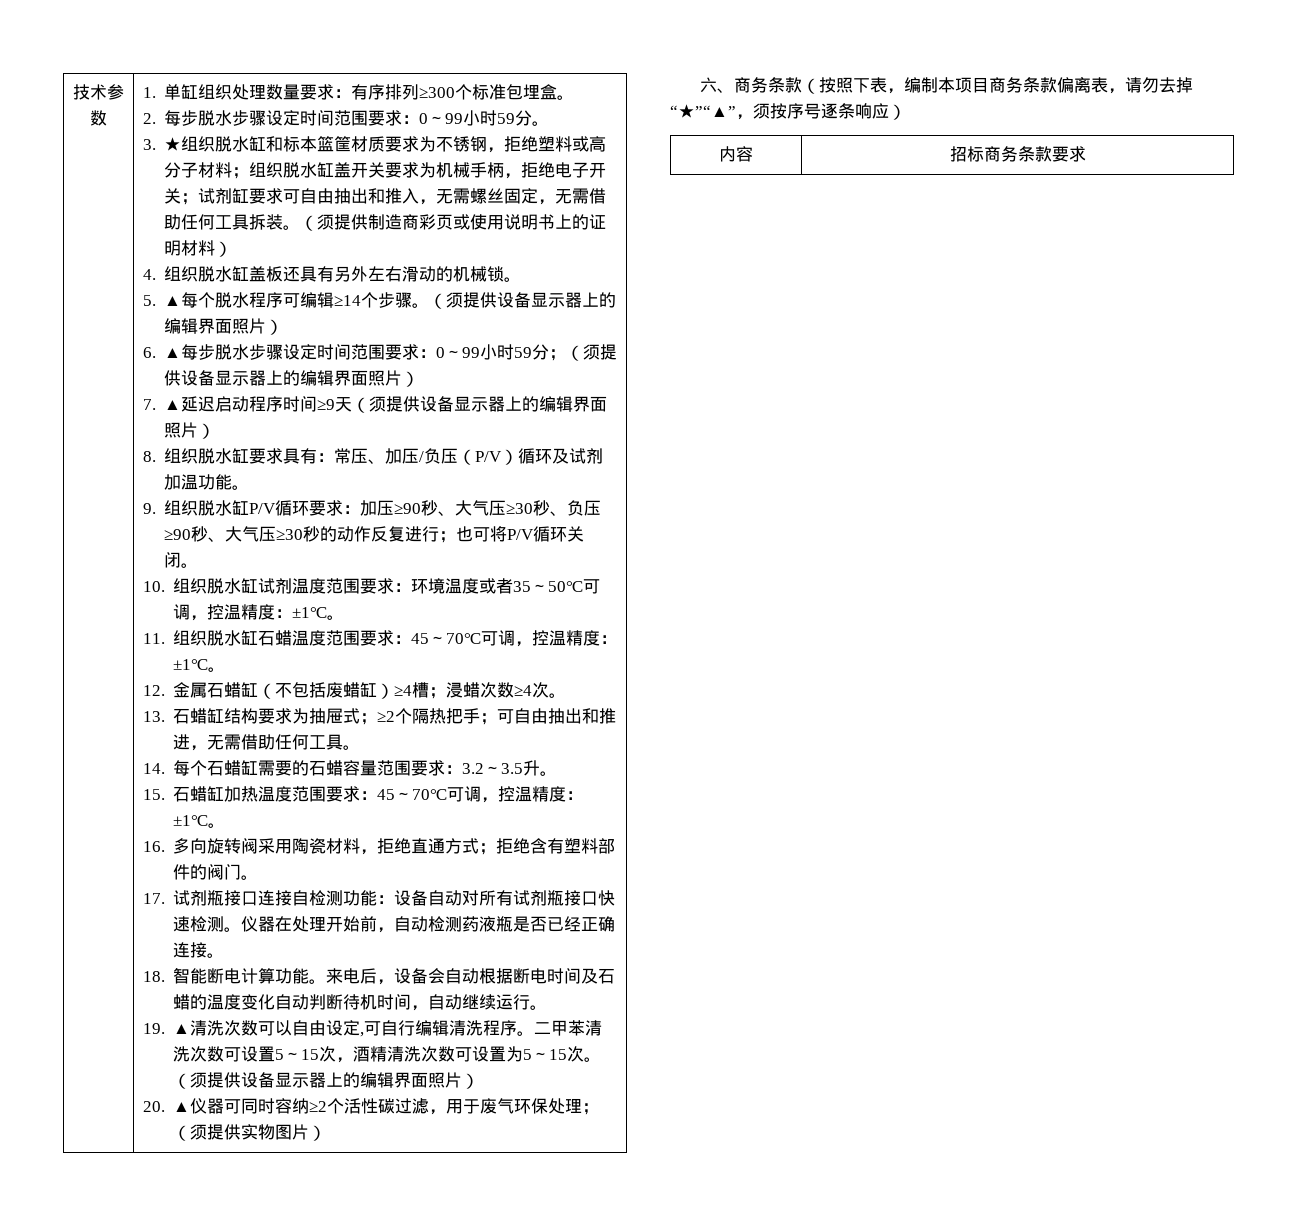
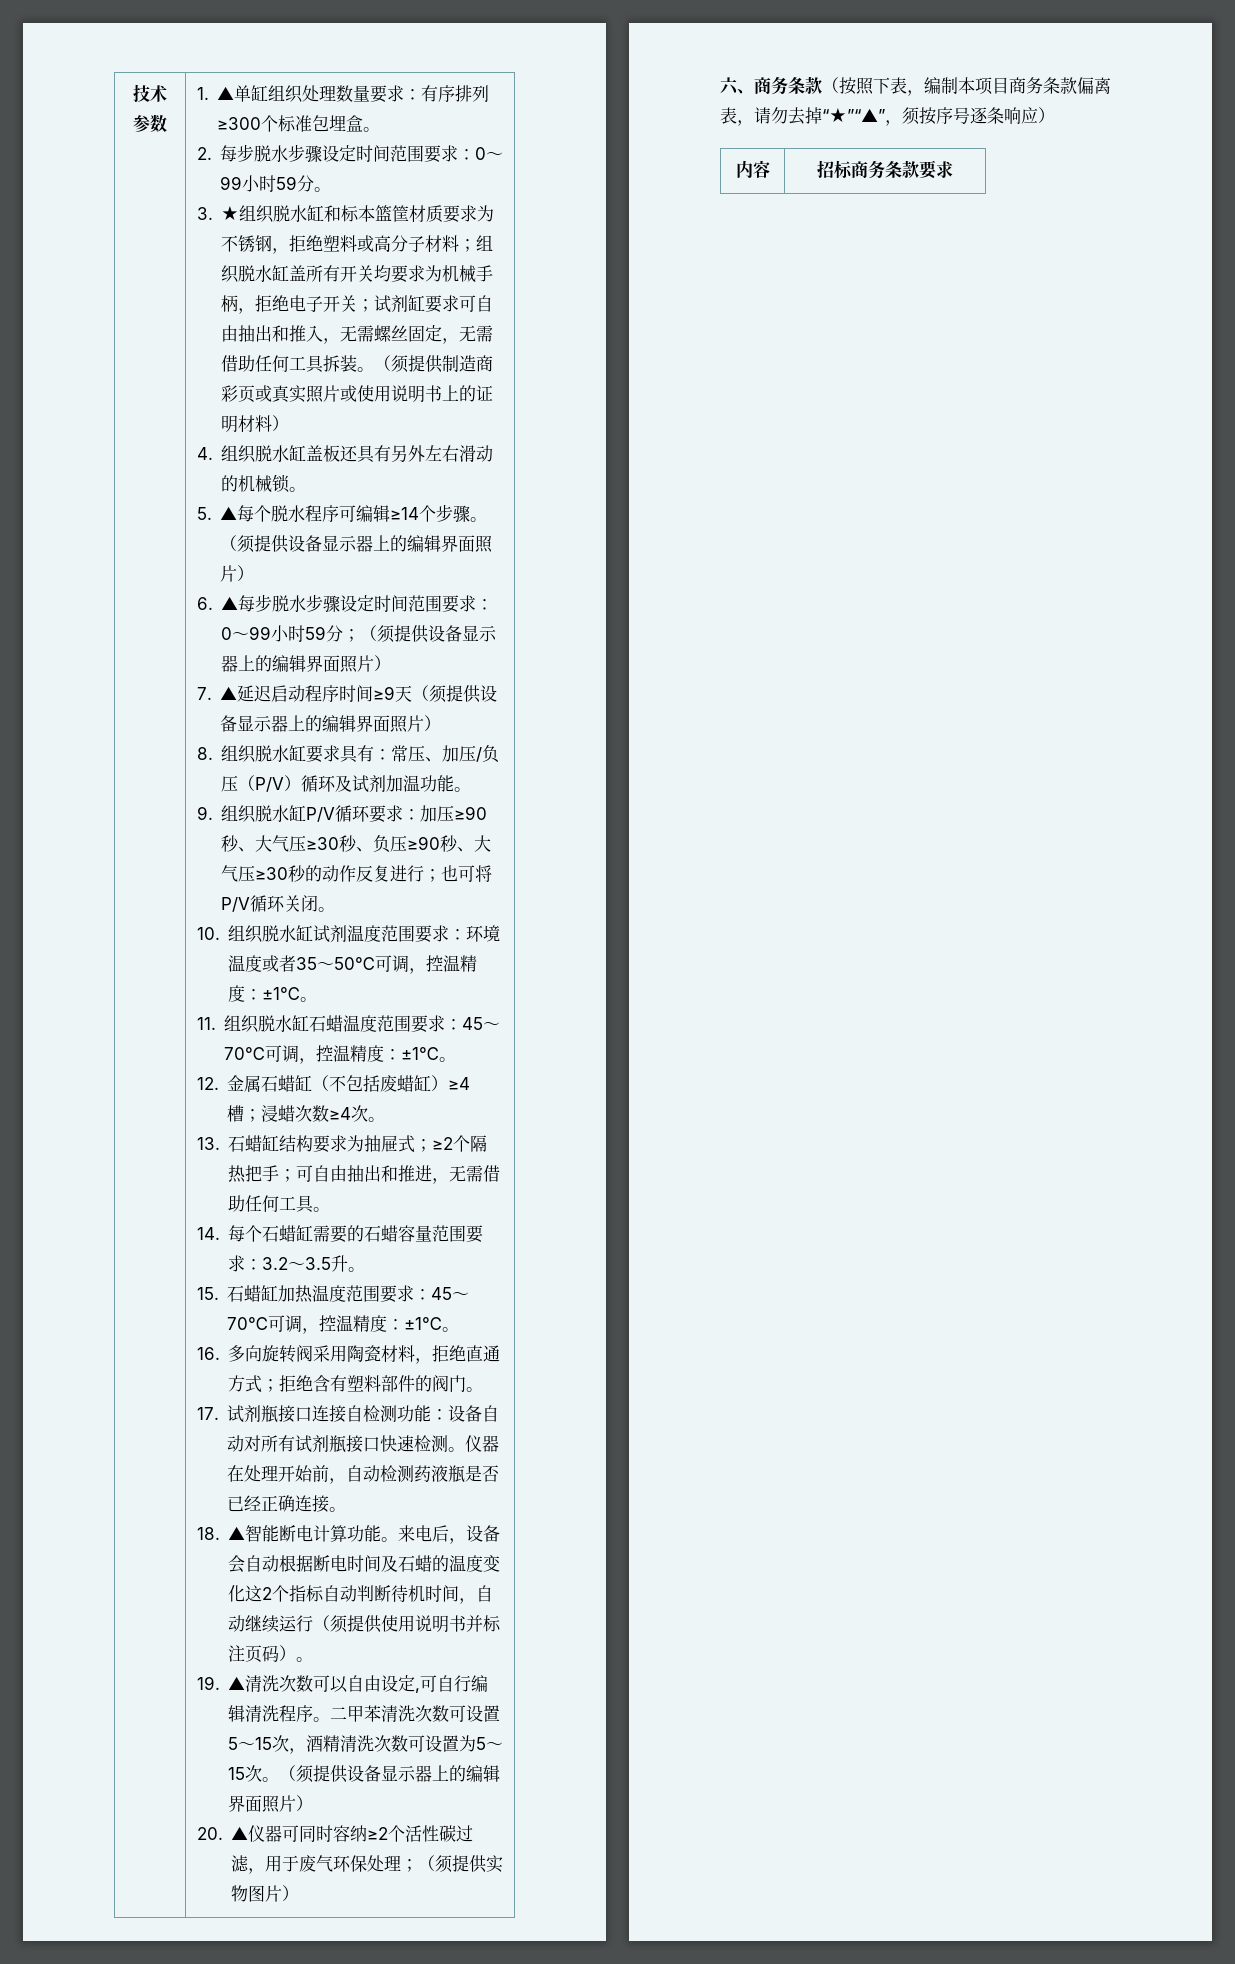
(156, 92) none -> [217,86,235,100] ▲
[351,162,386,178] 开关 -> [306,265,392,282] 所有开关均
(471, 222) none -> [272,385,358,403] 真实照片或
(165, 976) none -> [228,1526,246,1540] ▲
(276, 1002) none -> [245,1585,325,1602] 这2个指标
(531, 1002) none -> [313,1615,502,1633] [228,1645,297,1663] （须提供使用说明书并标注页码）

